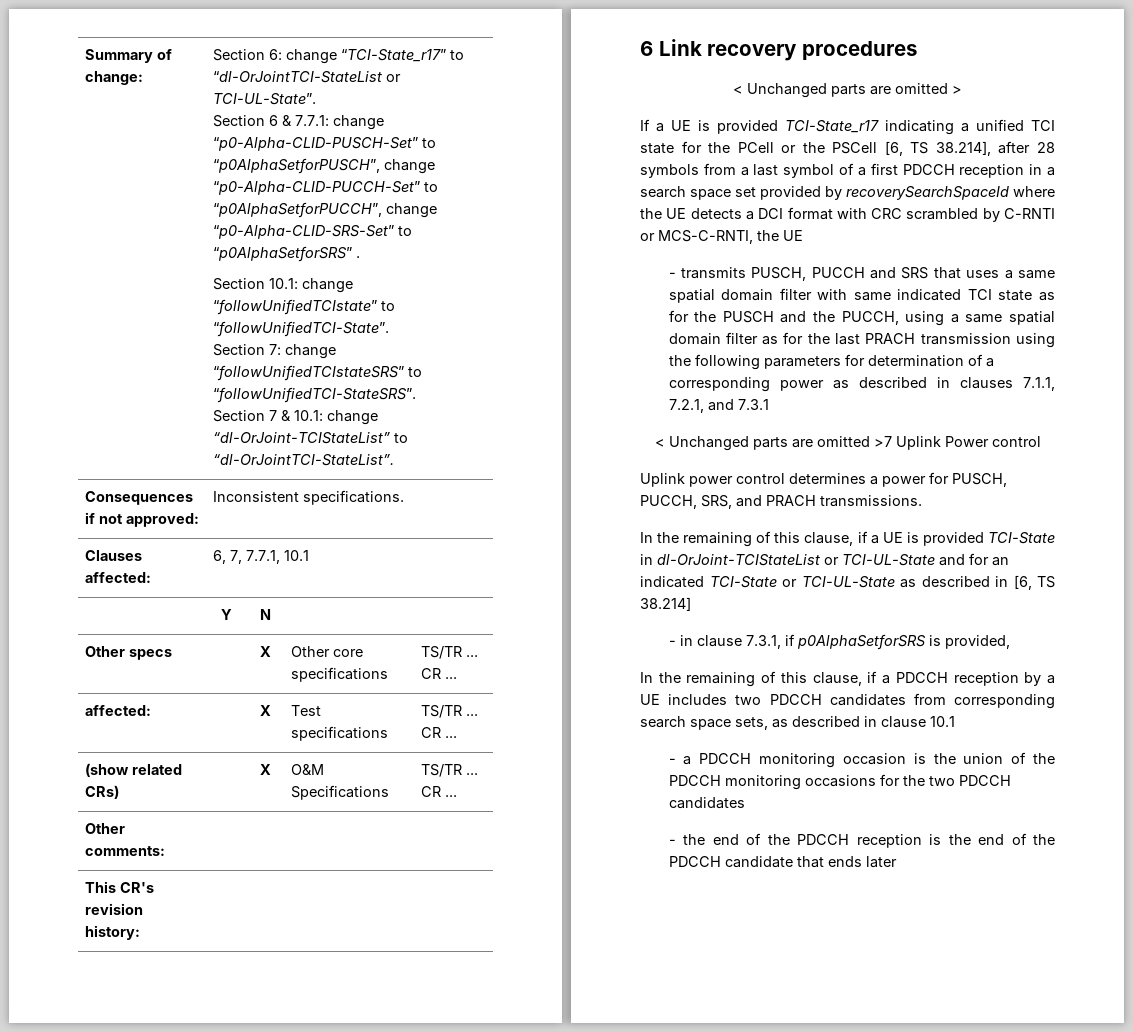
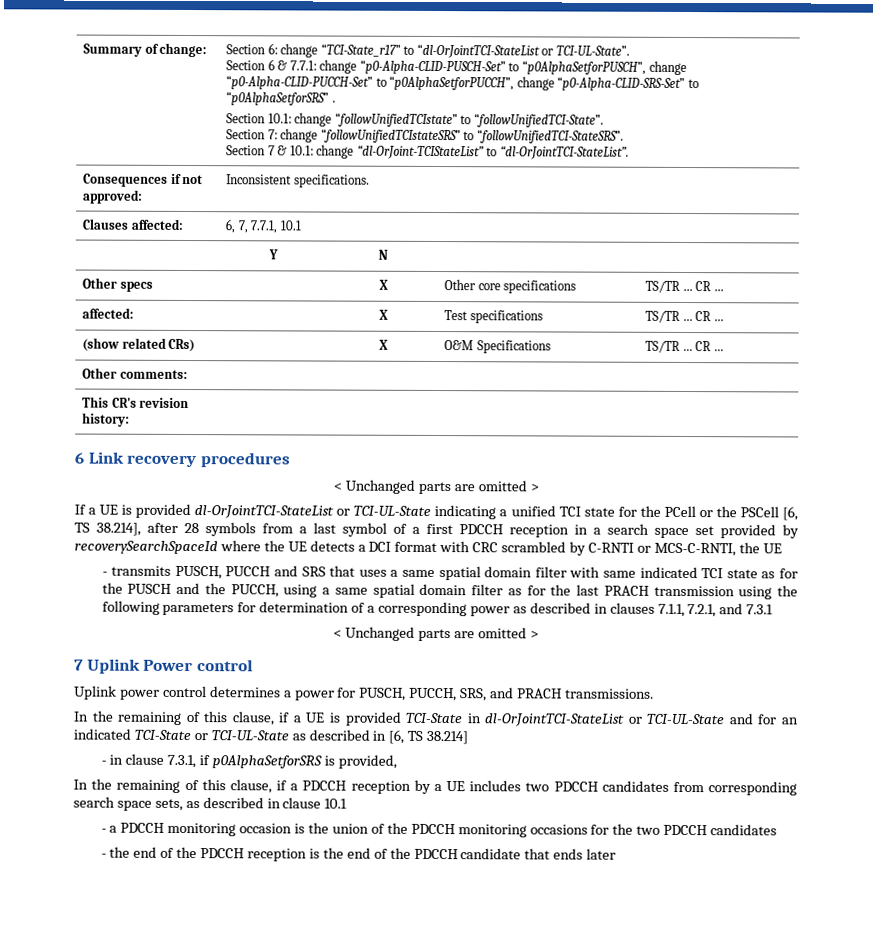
[785,120,879,133] TCI-State_r17 -> [194,505,432,519] dl-OrJointTCI-StateList or TCI-UL-State
[873,436,892,447] >7 -> [529,630,539,639] [74,659,84,671] > // 7
[657,554,820,566] dl-OrJoint-TCIStateList -> [484,713,625,727] dl-OrJointTCI-StateList

